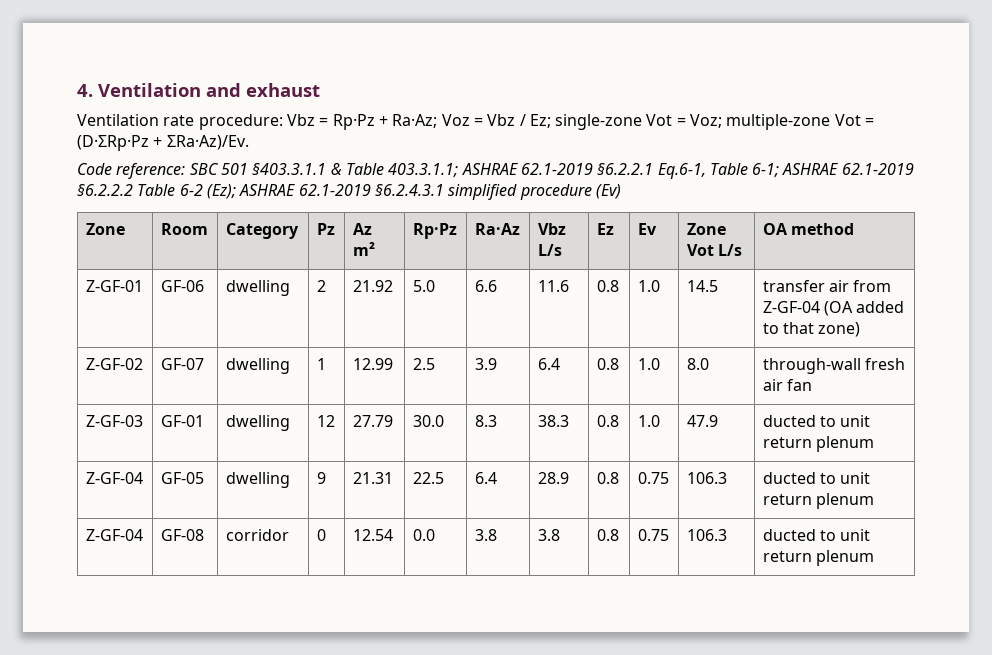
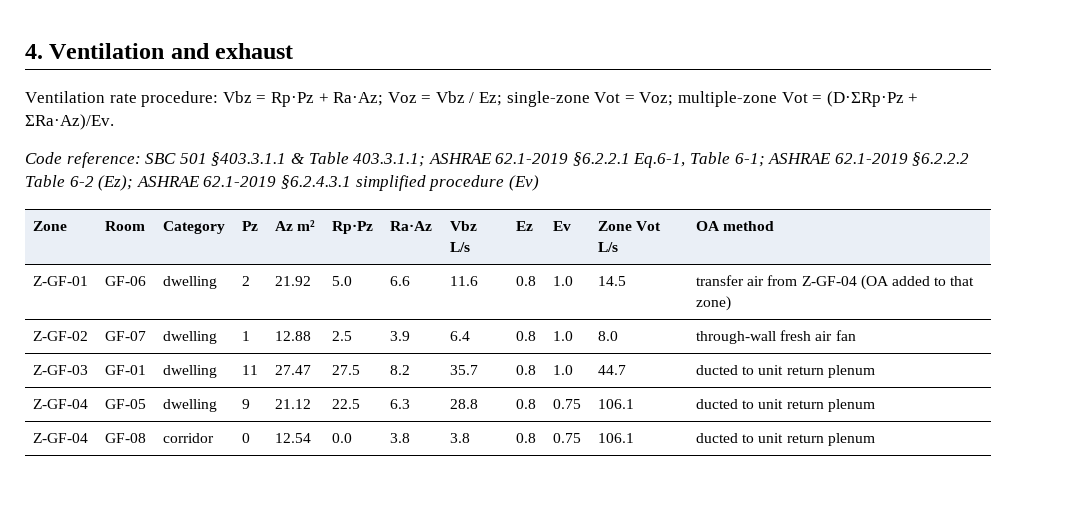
[352,358,393,370] 12.99 -> [275,331,312,341] 12.88
[316,415,335,427] [352,415,393,427] [412,415,444,427] [474,415,497,427] [537,415,569,427] [596,415,619,427] [637,415,660,427] [686,415,718,427] 12 | 27.79 | 30.0 | 8.3 | 38.3 | 0.8 | 1.0 | 47.9 -> [242,365,259,375] [275,365,312,375] [332,365,361,375] [390,365,411,375] [450,365,479,375] [516,365,537,375] [553,365,574,375] [598,365,627,375] 11 | 27.47 | 27.5 | 8.2 | 35.7 | 0.8 | 1.0 | 44.7
[352,472,393,484] 21.31 -> [275,399,312,409] 21.12
[474,472,497,484] [537,472,569,484] [596,472,619,484] [637,472,669,484] [686,472,727,484] 6.4 | 28.9 | 0.8 | 0.75 | 106.3 -> [390,399,411,409] [450,399,479,409] [516,399,537,409] [553,399,582,409] [598,399,635,409] 6.3 | 28.8 | 0.8 | 0.75 | 106.1
[686,529,727,541] 106.3 -> [598,433,635,443] 106.1

